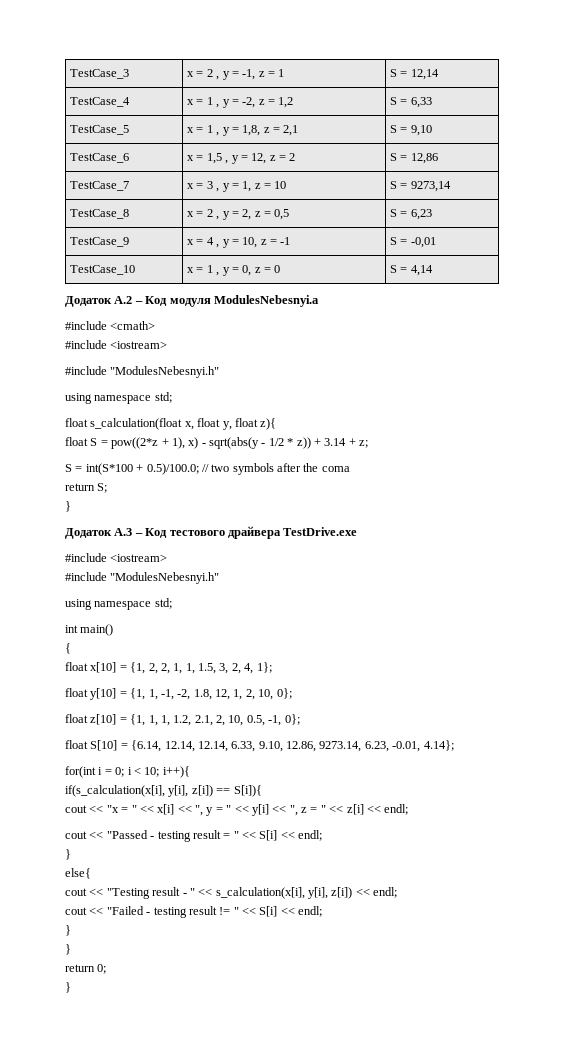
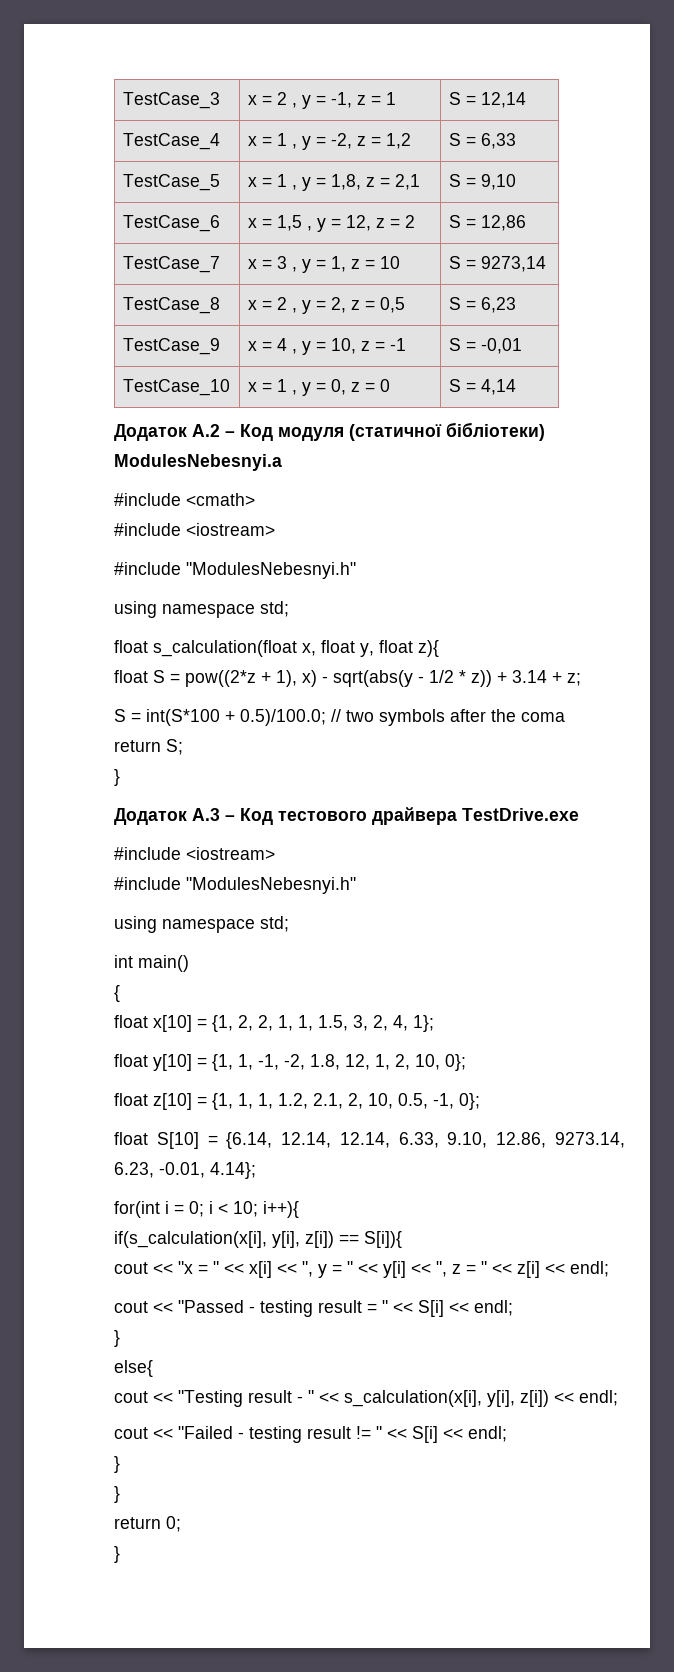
(211, 302) none -> [349,422,545,441] (статичної бібліотеки)

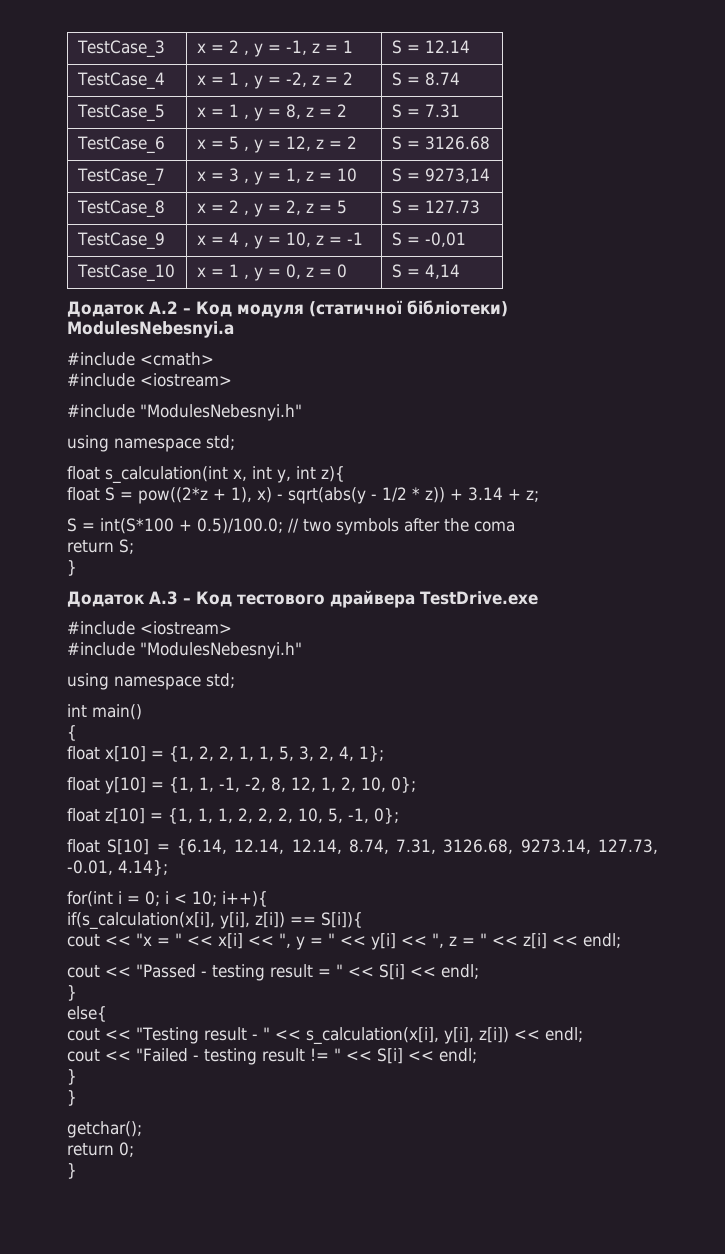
[480,92,526,108] 12,14 -> [424,40,470,53] 12.14
[385,133,411,149] [448,133,516,149] 1,2 | S = 6,33 -> [342,72,353,85] [391,72,460,86] 2 | S = 8.74
[330,174,420,190] [448,174,516,190] 1,8, z = 2,1 | S = 9,10 -> [285,104,347,119] [391,104,460,118] 8, z = 2 | S = 7.31
[276,215,302,231] 1,5 -> [228,136,239,150] 5
[480,215,526,231] 12,86 -> [424,136,490,150] 3126.68
[379,297,405,313] [448,297,516,313] 0,5 | S = 6,23 -> [336,200,347,214] [391,200,480,214] 5 | S = 127.73
[153,640,413,657] s_calculation(float x, float y, float -> [105,466,316,484] s_calculation(int x, int y, int
[318,1015,348,1031] 1.5, -> [279,746,294,761] 5,
[310,1054,340,1070] 1.8, -> [271,777,286,792] 8,
[278,1093,428,1109] 1.2, 2.1, 2, 10, 0.5, -> [238,808,343,823] 2, 2, 2, 10, 5,
[398,1132,625,1148] [114,1162,154,1178] 6.33, 9.10, 12.86, 9273.14, 6.23, -> [348,839,658,854] 8.74, 7.31, 3126.68, 9273.14, 127.73,
(120, 1494) none -> [67,1121,142,1138] // getchar();

